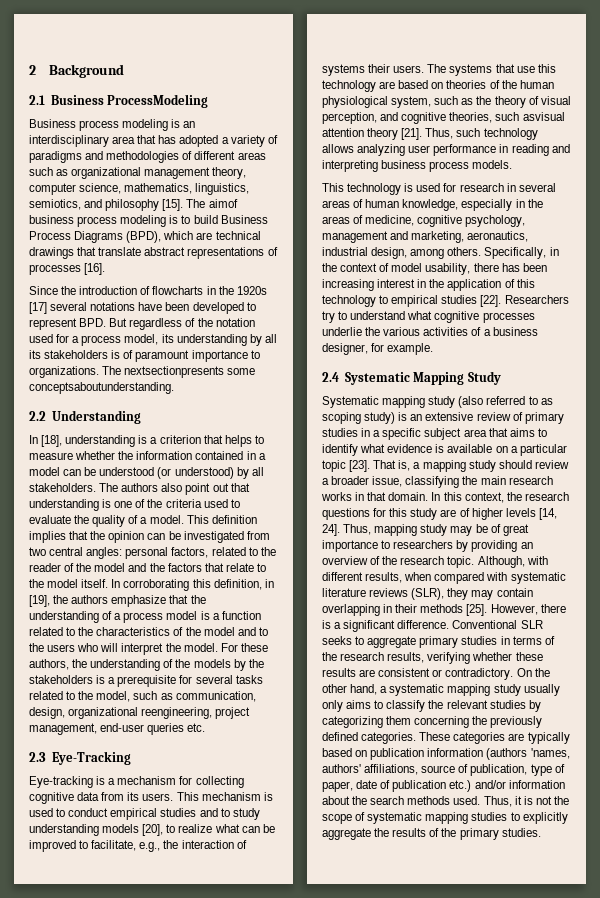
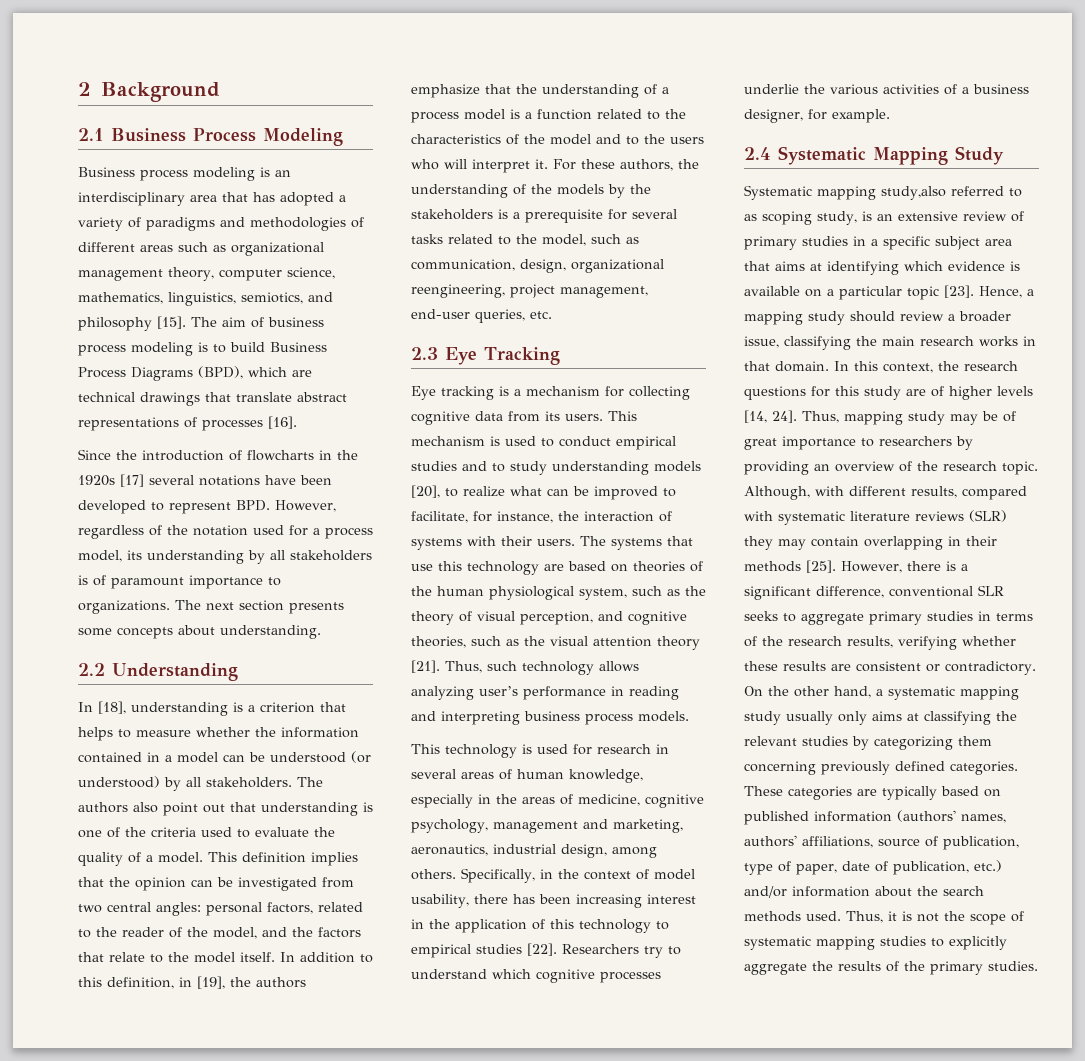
[107,94,209,108] ProcessModeling -> [193,128,344,146] Process Modeling
[208,199,238,208] aimof -> [222,317,264,328] aim of
[109,318,128,327] But -> [275,500,336,512] However,
[29,350,41,359] its -> (285, 555) none
[124,366,256,378] [29,382,174,394] nextsectionpresents some conceptsaboutunderstanding. -> [206,600,344,614] [78,625,321,639] next section presents some concepts about understanding.
[94,563,126,572] model -> [213,927,257,939] model,
[123,579,190,591] corroborating -> [300,952,373,963] addition to
[165,643,218,652] the model. -> [535,159,548,169] it.
[147,723,185,735] queries -> [475,309,525,323] queries,
[51,751,131,765] [29,776,93,788] Eye-Tracking // Eye-tracking -> [445,347,561,365] [411,386,494,400] Eye Tracking // Eye tracking
[139,842,161,852] e.g., -> [473,511,553,523] for instance,
(365, 70) none -> [467,536,496,546] with
[522,112,565,121] asvisual -> [506,636,588,646] as the visual
[408,145,431,153] user -> [479,686,518,696] user’s
[407,311,433,320] what -> [492,969,531,979] which
[428,396,484,408] study (also -> [881,186,946,200] study,also
[364,412,396,424] study) -> [817,211,857,225] study,
[537,428,547,437] [322,444,386,456] to identify what -> [810,261,943,275] at identifying which
[373,460,411,471] That is, -> [979,286,1022,298] Hence,
[404,572,432,581] when -> (957, 492) none
[411,588,445,600] (SLR), -> [969,510,1007,522] (SLR)
[397,620,518,629] difference. Conventional -> [816,586,973,598] difference, conventional
[374,700,426,712] to classify -> [907,711,991,725] at classifying
[472,716,488,725] the -> (816, 768) none
[370,748,570,760] publication information (authors 'names, -> [744,810,1006,825] published information (authors' names,
[392,780,447,792] publication -> [893,861,969,875] publication,

